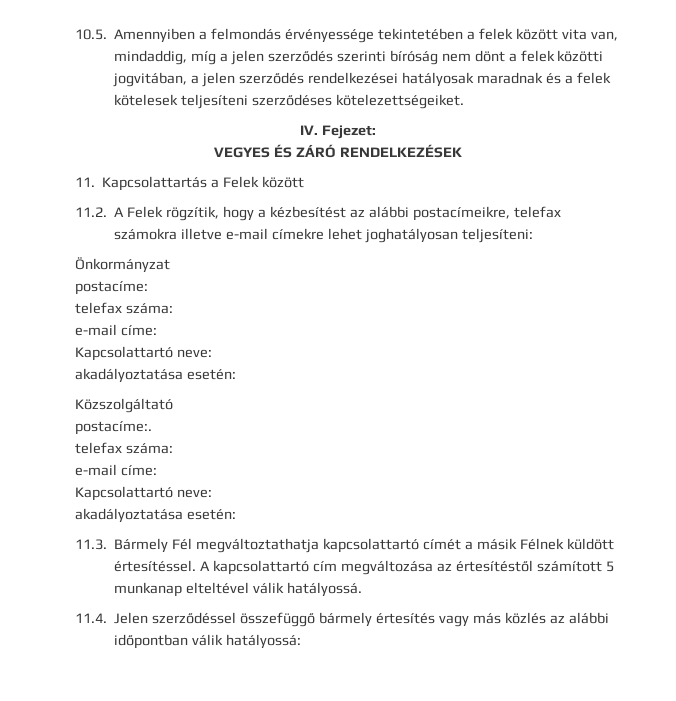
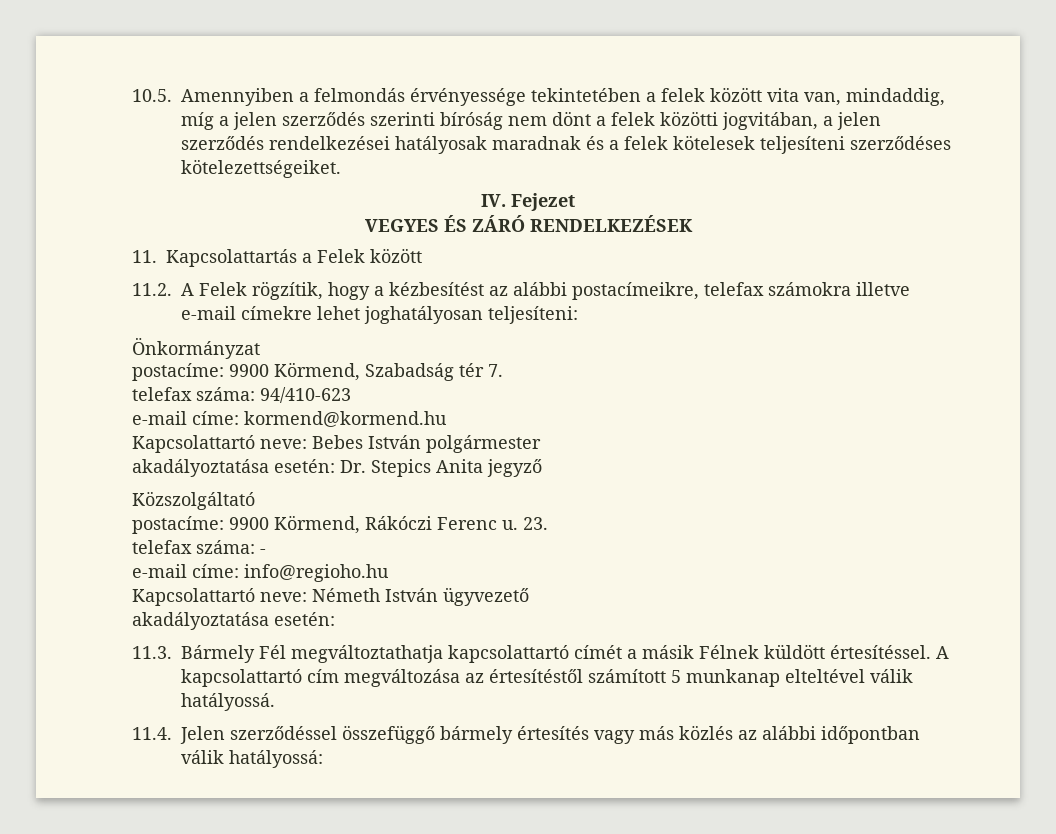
[321,125,376,139] Fejezet: -> [511,193,575,211] Fejezet
[75,302,174,314] [75,324,158,336] [75,346,213,361] [75,368,237,383] [75,398,174,413] [75,421,153,435] [75,442,174,454] [75,464,158,476] [75,486,213,501] // telefax száma: // e-mail címe: // Kapcsolattartó neve: // akadályoztatása esetén: // Közszolgáltató // postacíme:. // telefax száma: // e-mail címe: // Kapcsolattartó neve: -> [229,362,504,381] [132,387,352,403] [132,411,448,427] [132,435,542,453] [132,459,543,477] [132,491,256,510] [132,515,549,534] [132,540,267,554] [132,564,390,582] [132,587,530,606] 9900 Körmend, Szabadság tér 7. // telefax száma: 94/410-623 // e-mail címe: kormend@kormend.hu // Kapcsolattartó neve: Bebes István polgármester // akadályoztatása esetén: Dr. Stepics Anita jegyző // Közszolgáltató // postacíme: 9900 Körmend, Rákóczi Ferenc u. 23. // telefax száma: - // e-mail címe: info@regioho.hu // Kapcsolattartó neve: Németh István ügyvezető

